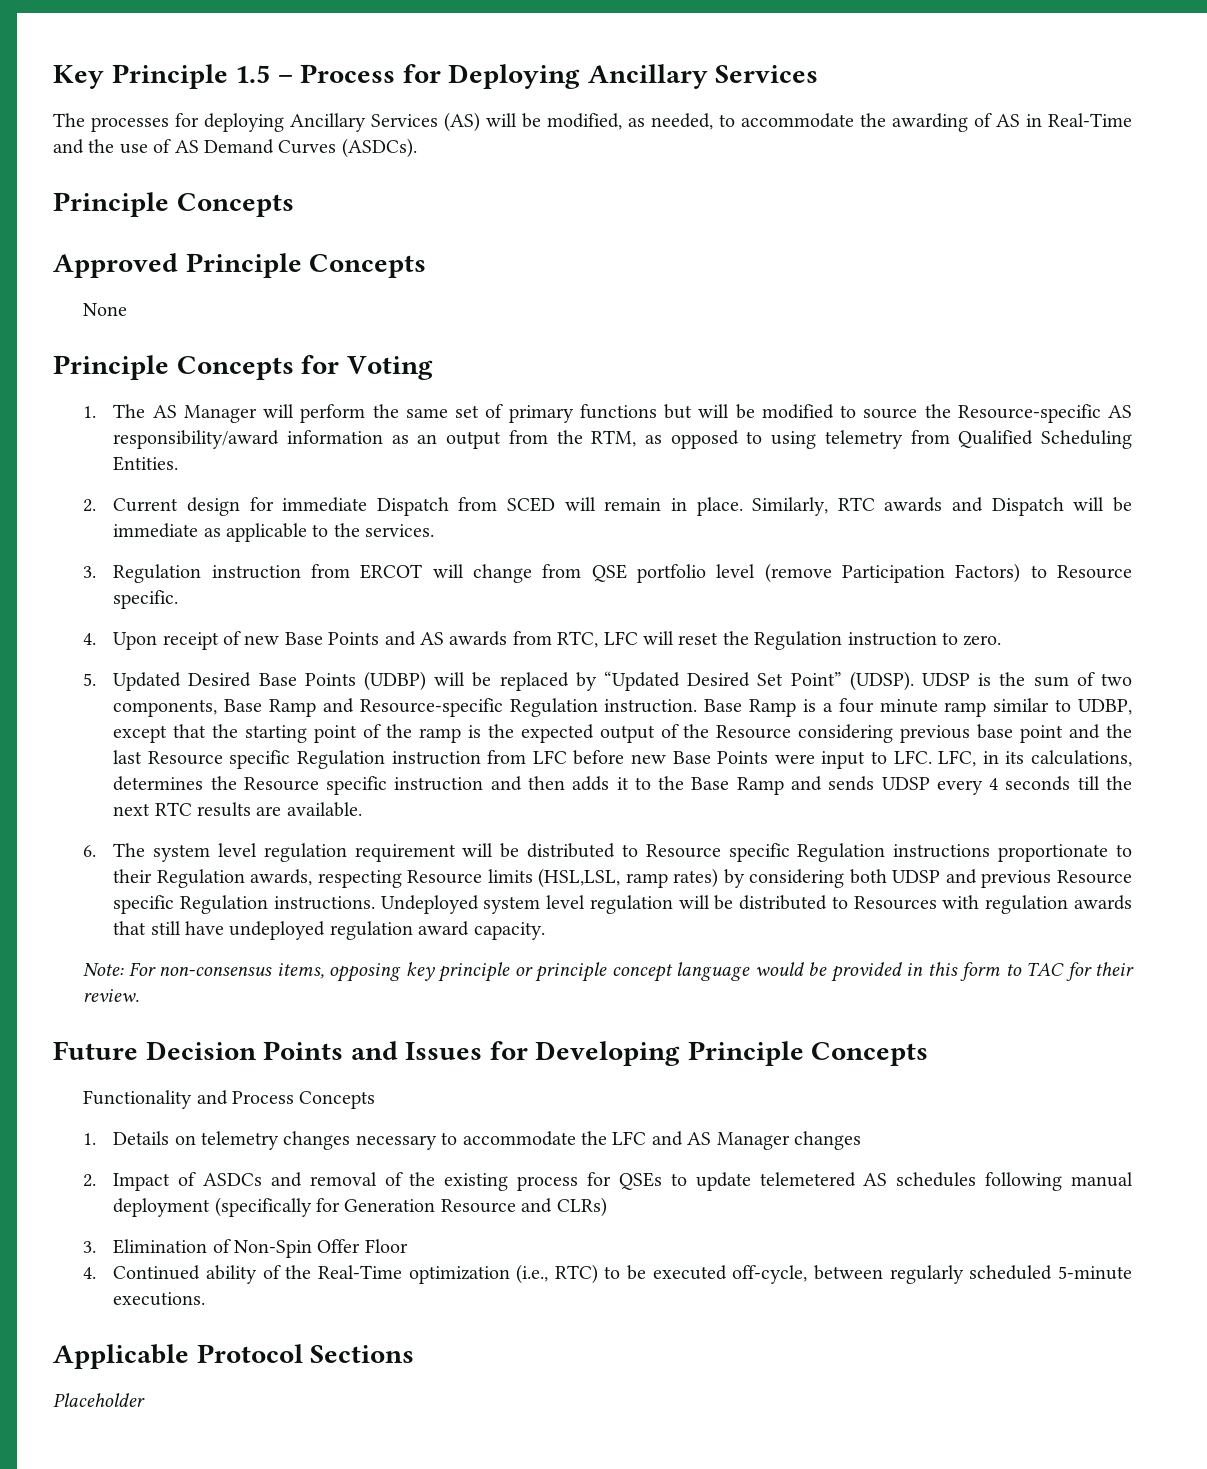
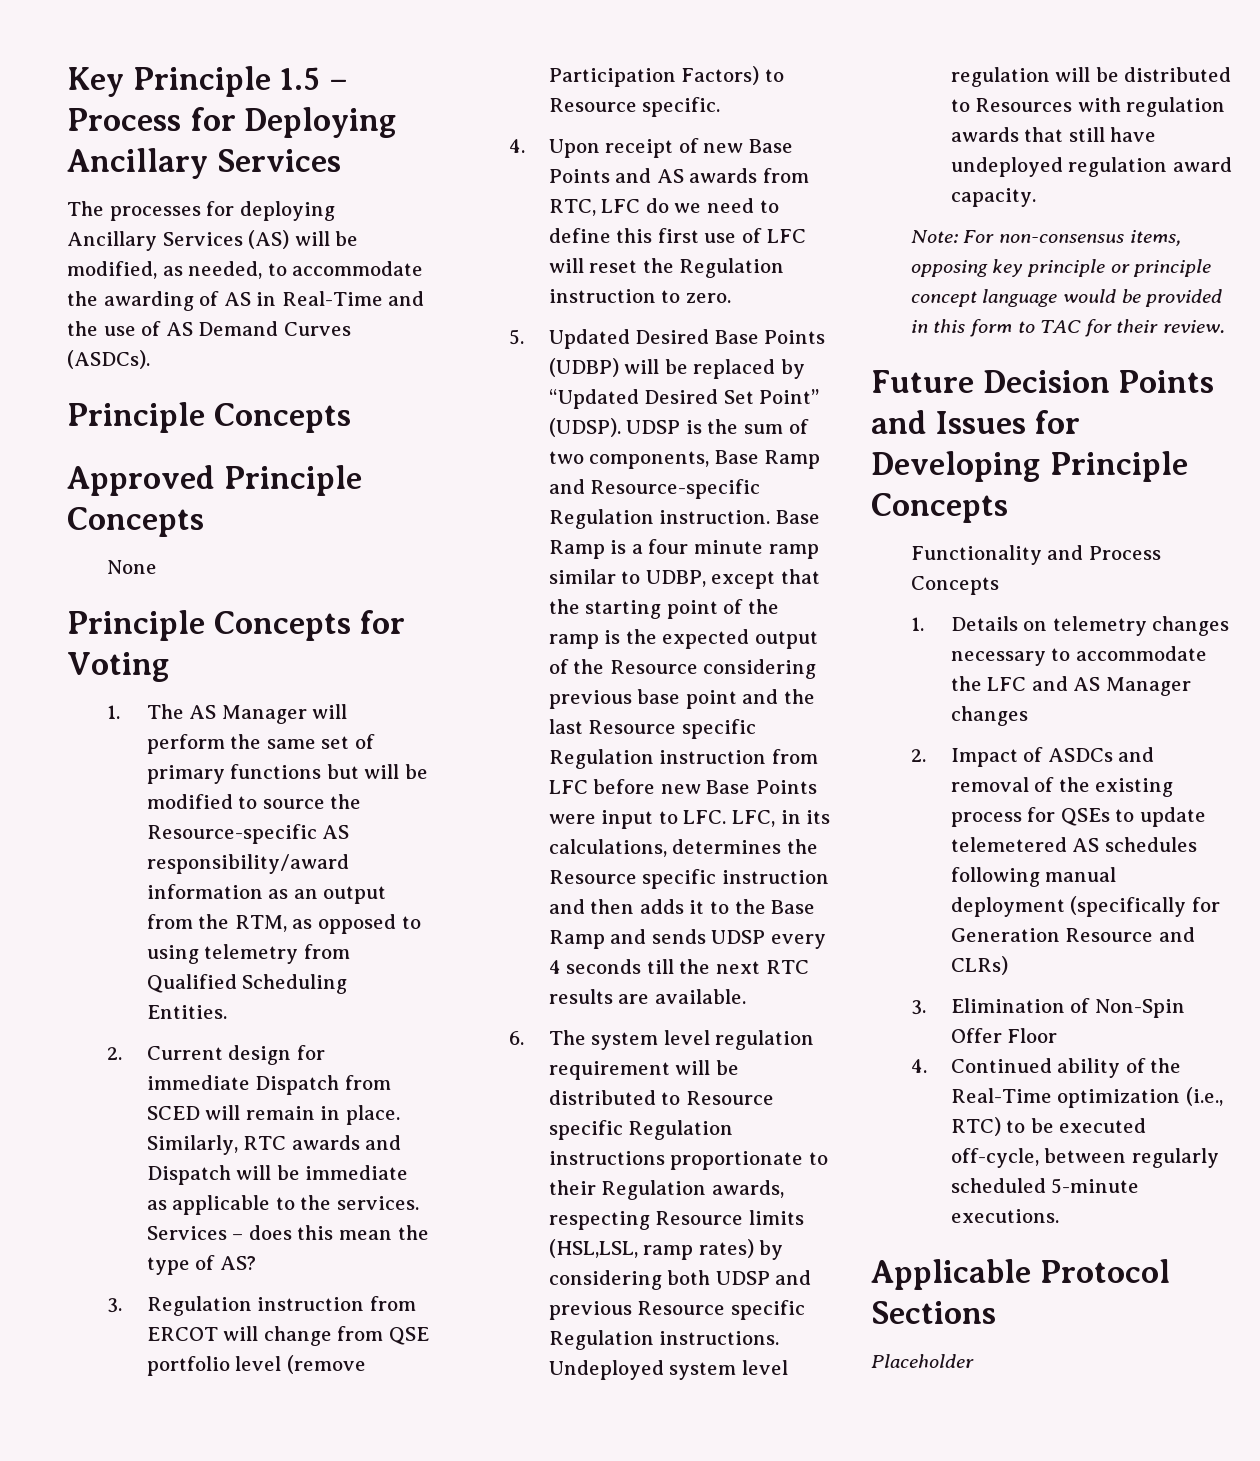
(435, 530) none -> [146,1225,429,1240] [146,1255,256,1275] Services – does this mean the type of AS?
(638, 638) none -> [645,198,779,213] [548,228,806,243] do we need to define this first use of LFC

